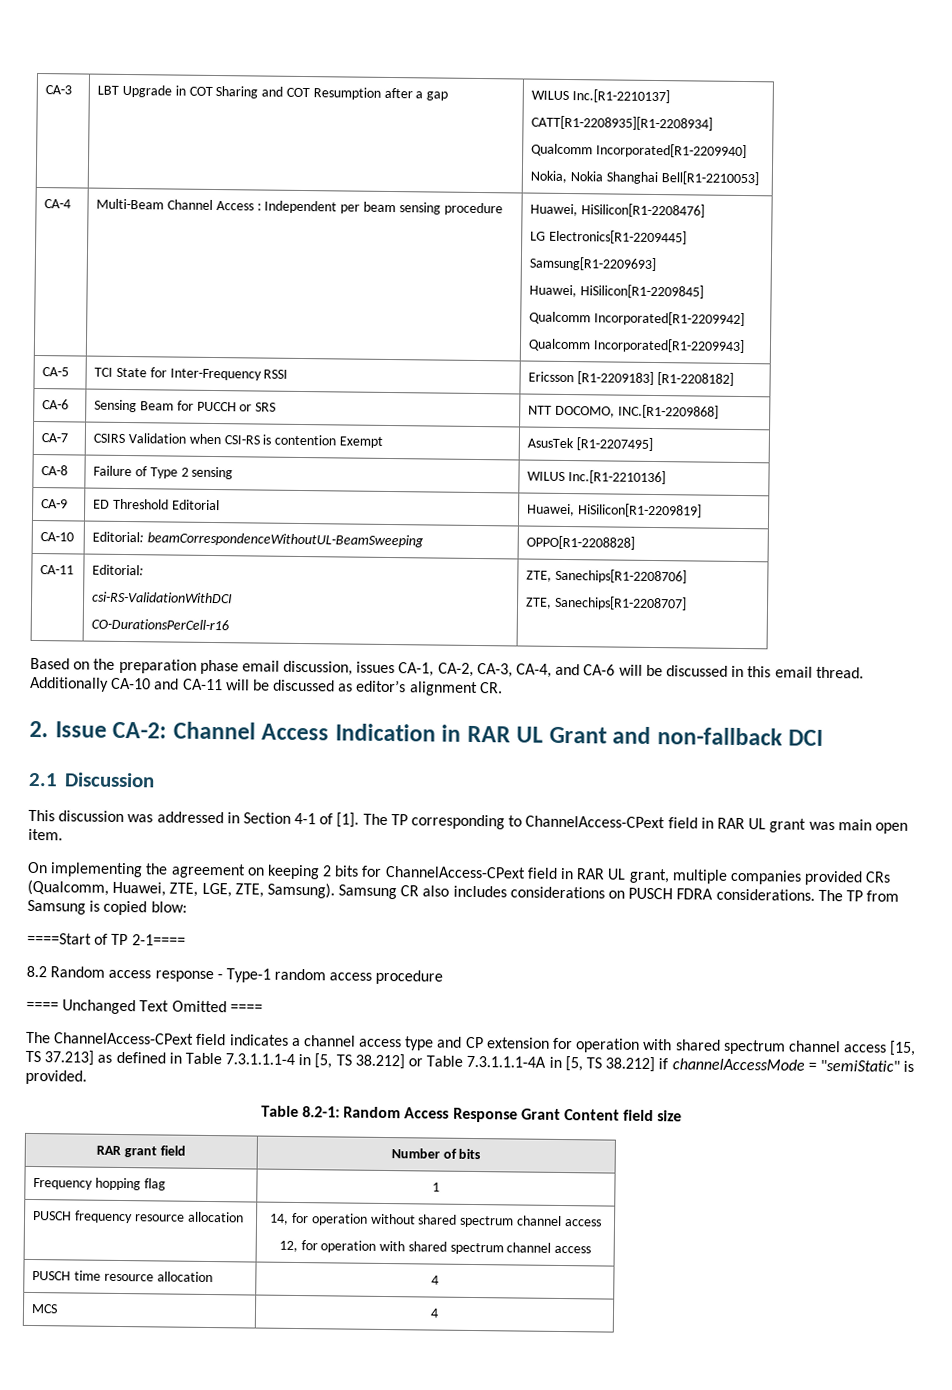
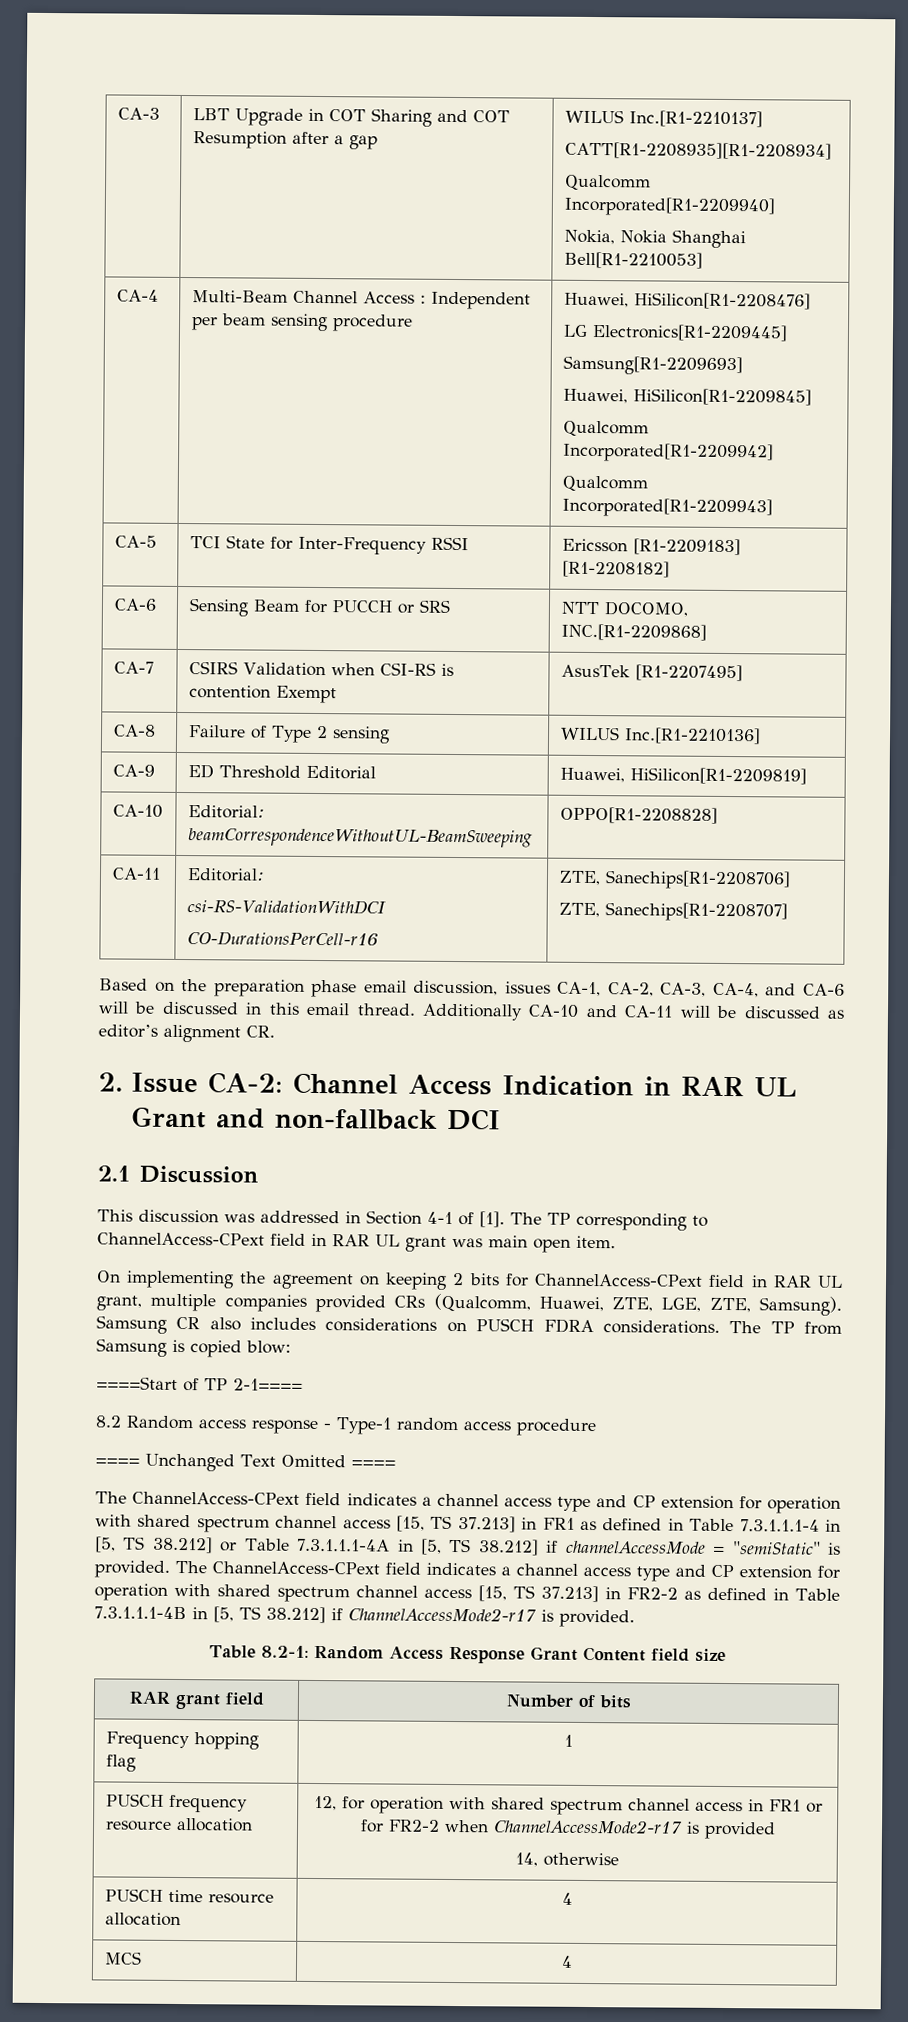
(95, 1058) none -> [521,1517,575,1530] in FR1
(87, 1077) none -> [175,1560,840,1582] [94,1583,841,1603] [94,1606,635,1628] The ChannelAccess-CPext field indicates a channel access type and CP extension for operation with shared spectrum channel access [15, TS 37.213] in FR2-2 as defined in Table 7.3.1.1.1-4B in [5, TS 38.212] if ChannelAccessMode2-r17 is provided.
[269,1212,602,1228] 14, for operation without shared spectrum channel access // -> (253, 1824) none
(592, 1249) none -> [747,1799,823,1813] [359,1819,776,1840] [515,1852,619,1867] in FR1 or for FR2-2 when ChannelAccessMode2-r17 is provided // 14, otherwise

